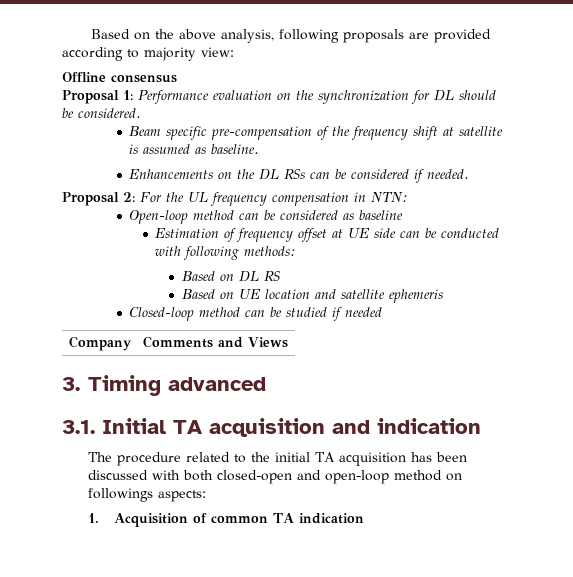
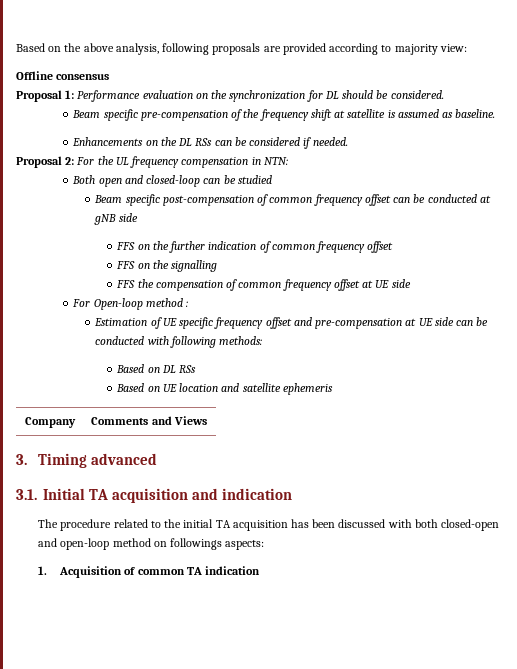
[129,210,404,224] [155,228,328,242] Open-loop method can be considered as baseline // Estimation of frequency offset -> [72,175,272,187] [94,194,491,206] [94,213,138,225] [116,241,394,253] [116,260,218,272] [116,279,411,291] [72,298,189,310] [94,317,403,329] Both open and closed-loop can be studied // Beam specific post-compensation of common frequency offset can be conducted at gNB side // FFS on the further indication of common frequency offset // FFS on the signalling // FFS the compensation of common frequency offset at UE side // For Open-loop method : // Estimation of UE specific frequency offset and pre-compensation
[263,271,280,282] RS -> [179,365,197,373] RSs
[129,307,383,321] // Closed-loop method can be studied if needed -> (333, 389) none

